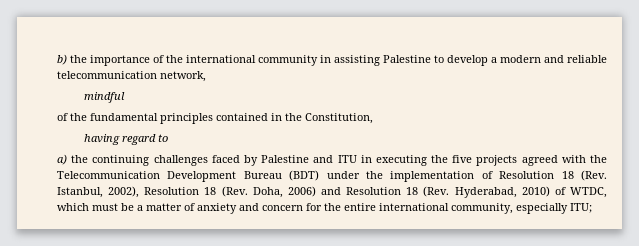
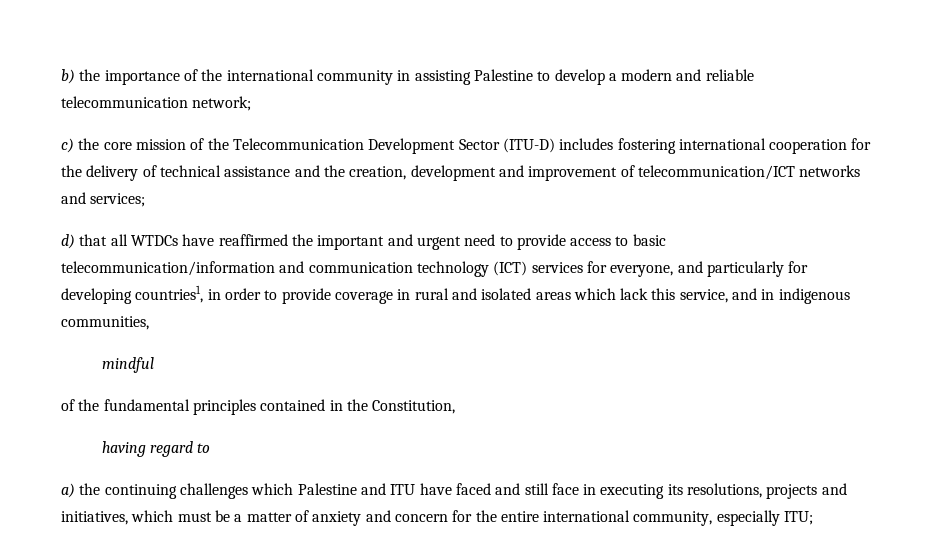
[160,71,206,82] network, -> [192,96,252,111] [61,138,872,154] [61,165,861,181] [61,192,146,207] [61,234,666,250] [61,261,809,277] [61,285,850,304] [61,316,149,330] network; // c) the core mission of the Telecommunication Development Sector (ITU-D) includes fostering international cooperation for the delivery of technical assistance and the creation, development and improvement of telecommunication/ICT networks and services; // d) that all WTDCs have reaffirmed the important and urgent need to provide access to basic telecommunication/information and communication technology (ICT) services for everyone, and particularly for developing countries1, in order to provide coverage in rural and isolated areas which lack this service, and in indigenous communities,
[211,155,258,166] faced by -> [251,483,294,495] which
[360,155,607,166] [57,170,607,182] [57,186,608,198] in executing the five projects agreed with the Telecommunication Development Bureau (BDT) under the implementation of Resolution 18 (Rev. Istanbul, 2002), Resolution 18 (Rev. Doha, 2006) and Resolution 18 (Rev. Hyderabad, 2010) of WTDC, -> [419,483,847,499] [61,511,128,525] have faced and still face in executing its resolutions, projects and initiatives,

